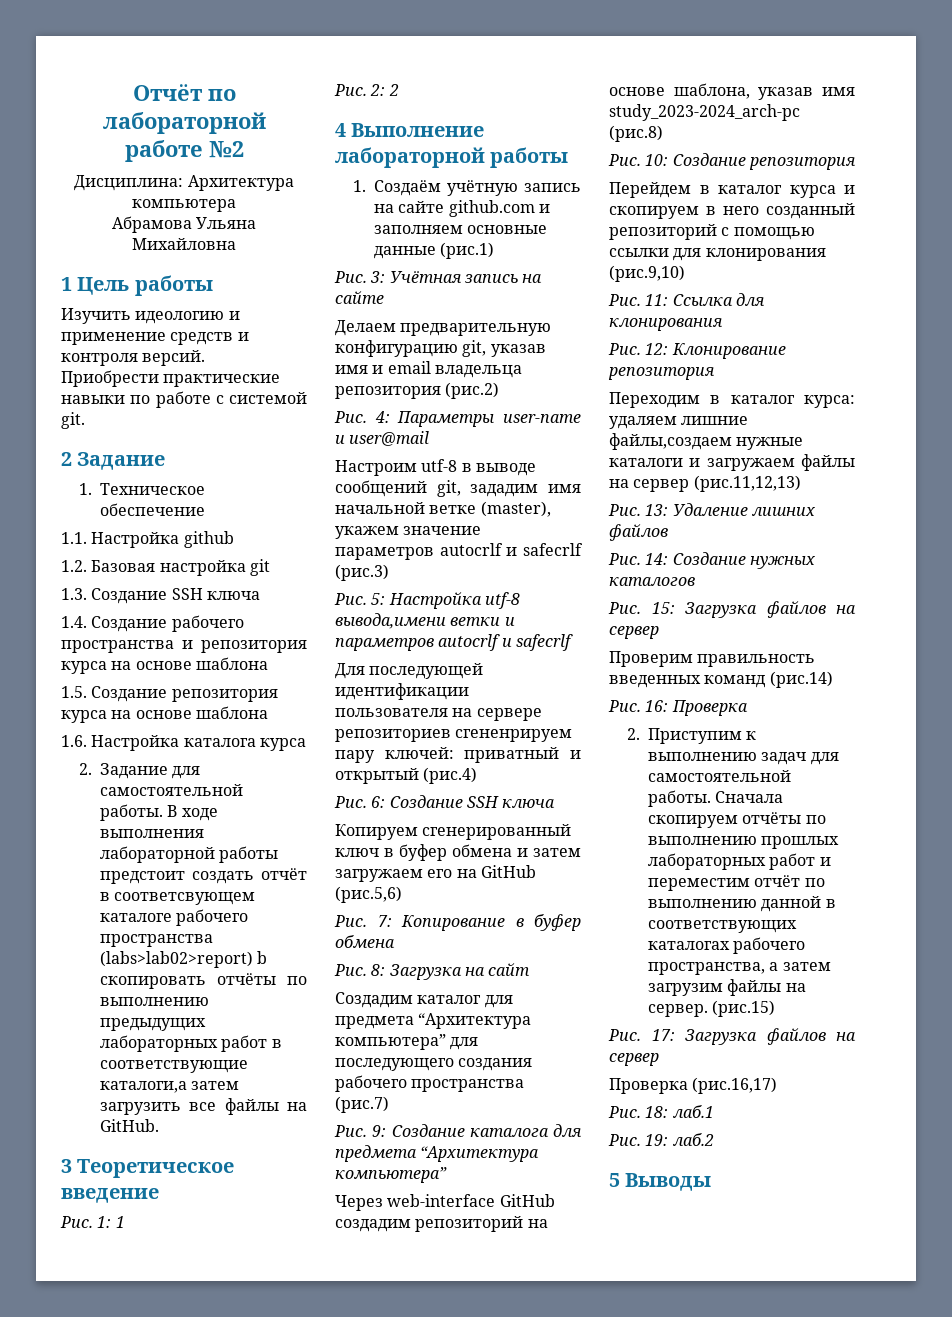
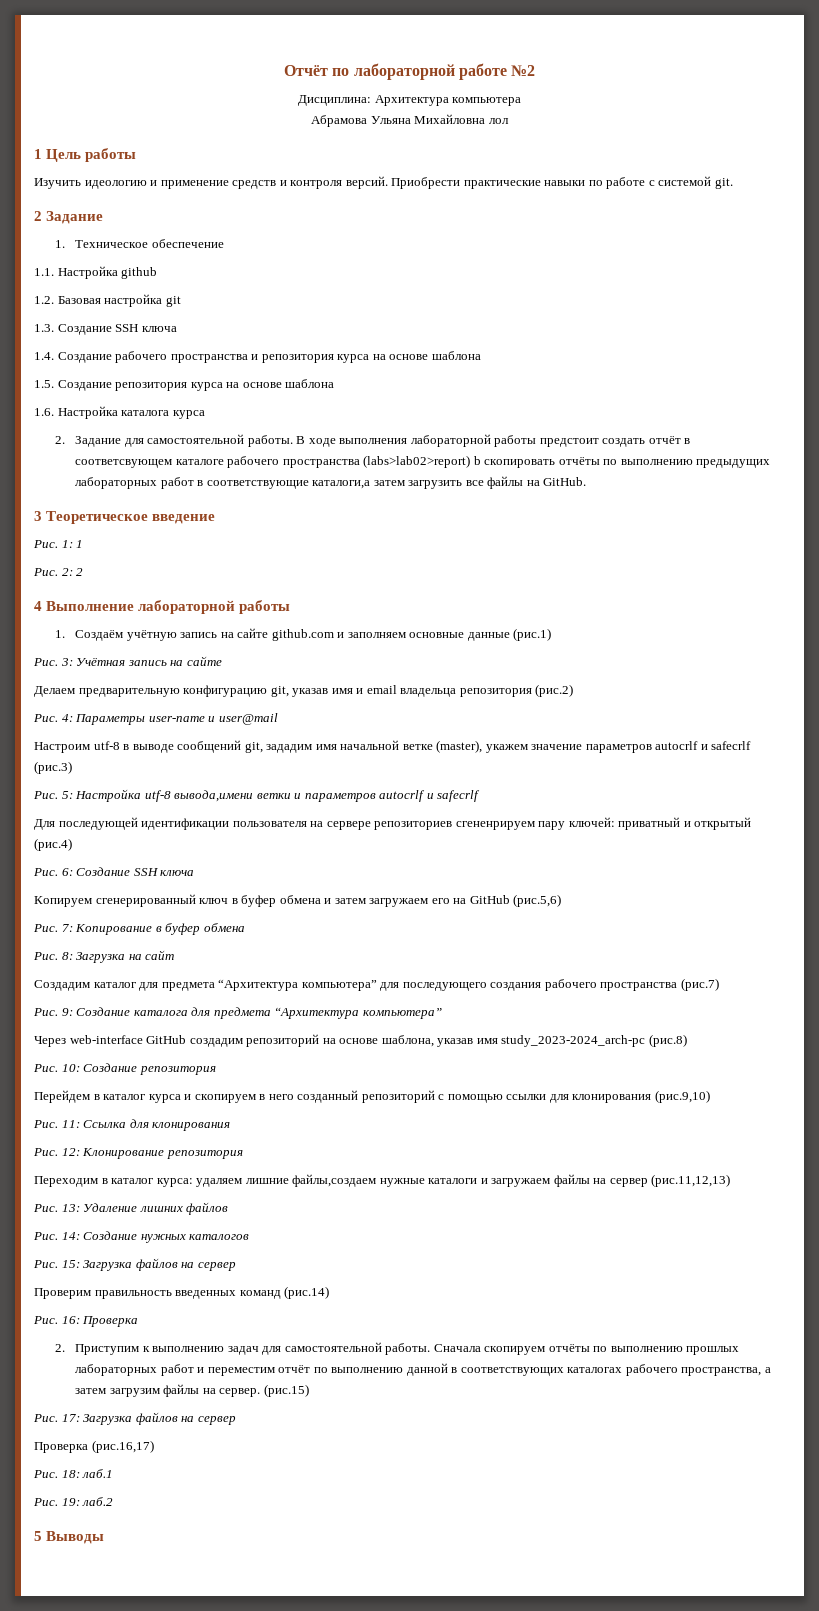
(236, 244) none -> [488,118,509,124] лол

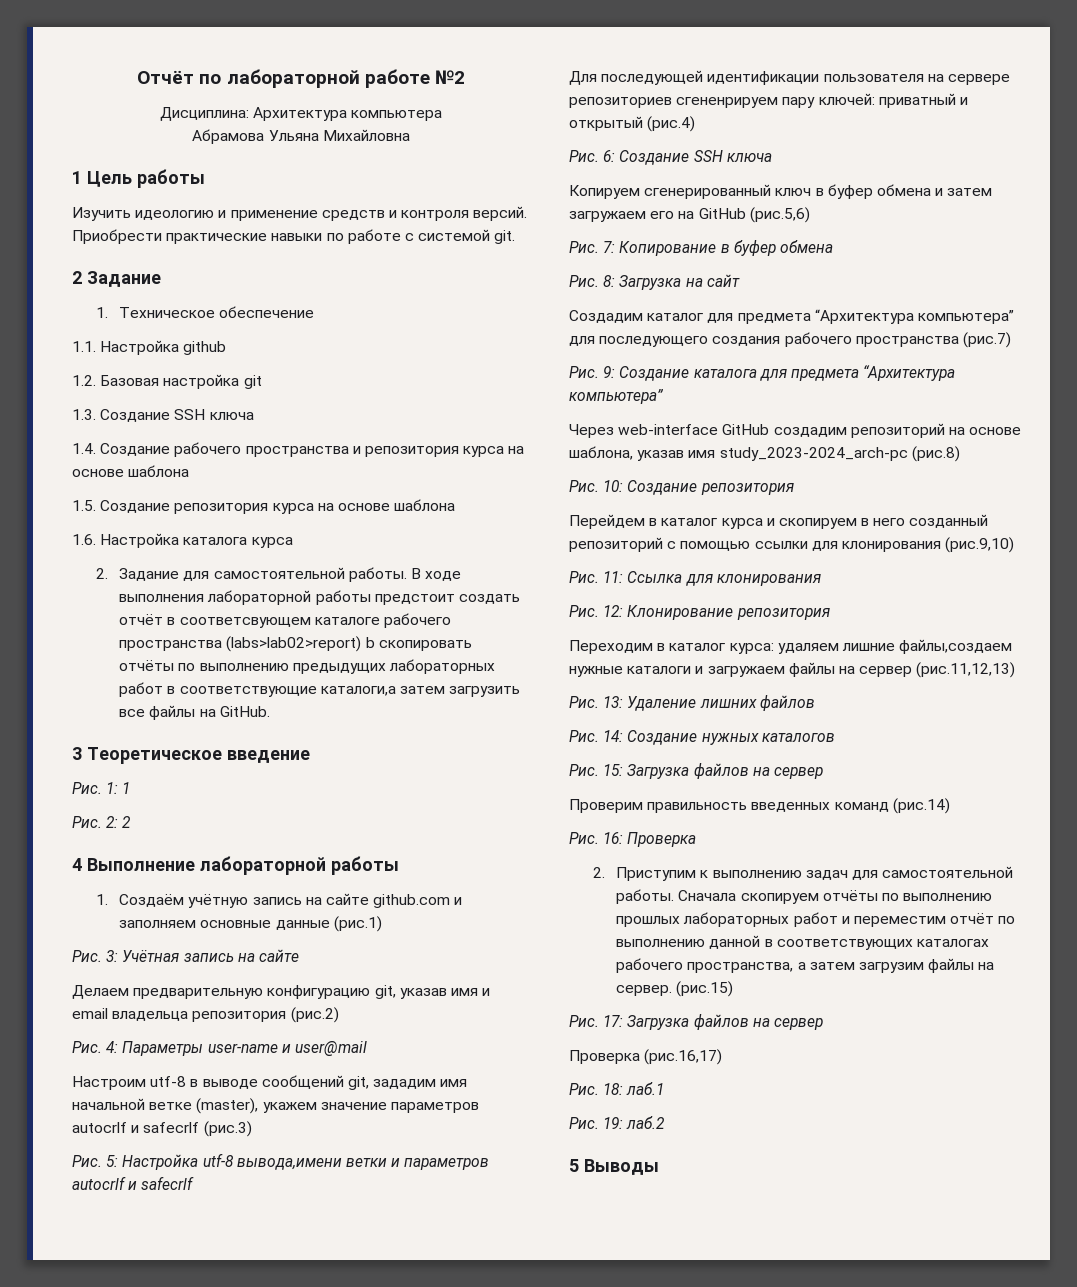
[488,118,509,124] лол -> (410, 135) none

